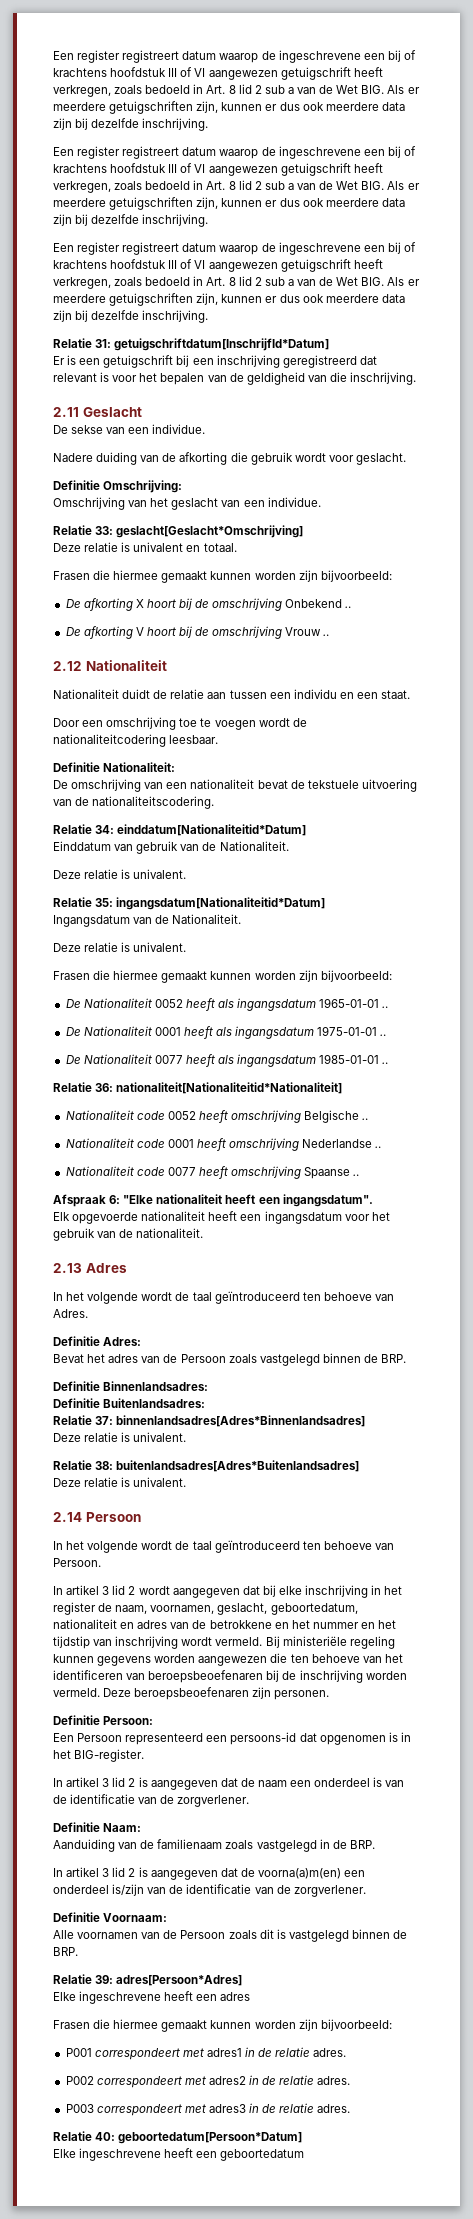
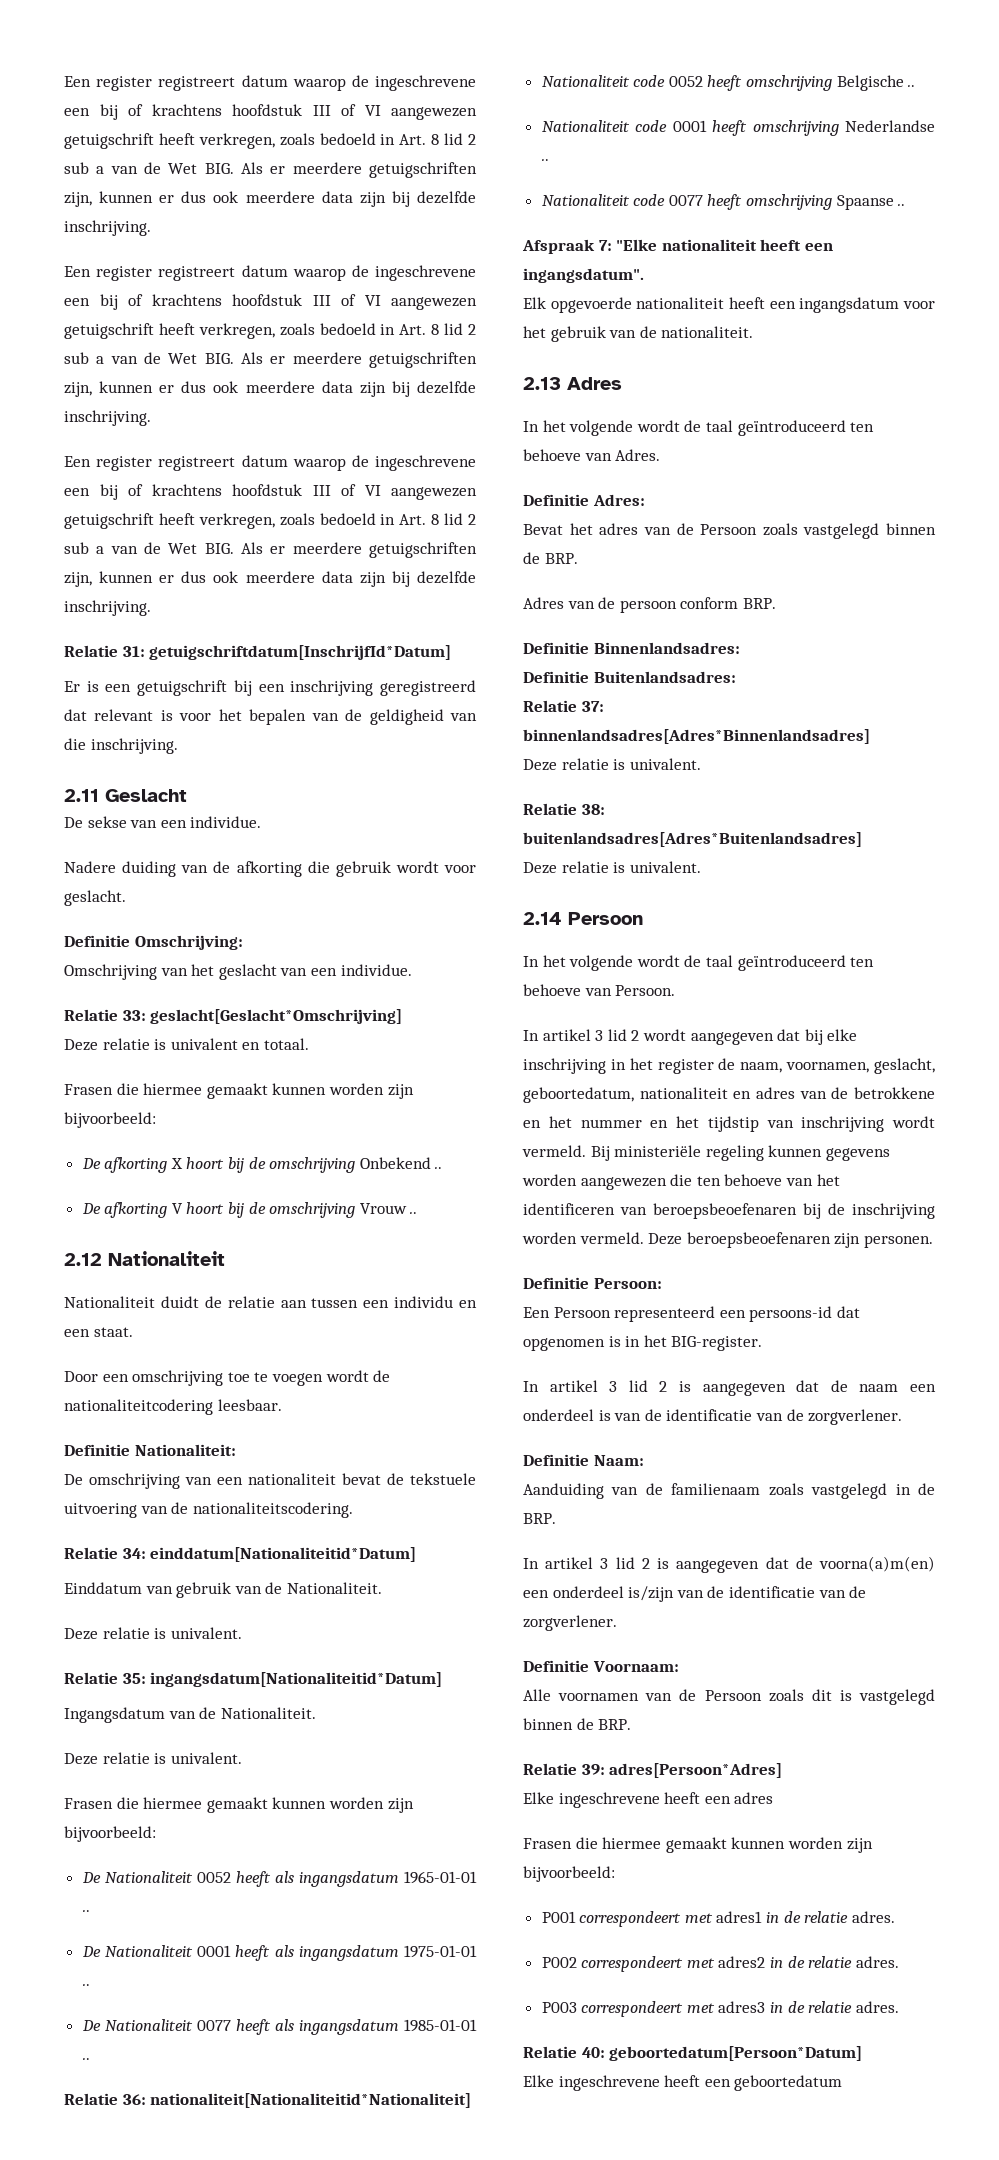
[109,1195,121,1204] 6: -> [598,240,612,251] 7:
(407, 1358) none -> [523,597,776,613] // Adres van de persoon conform BRP.

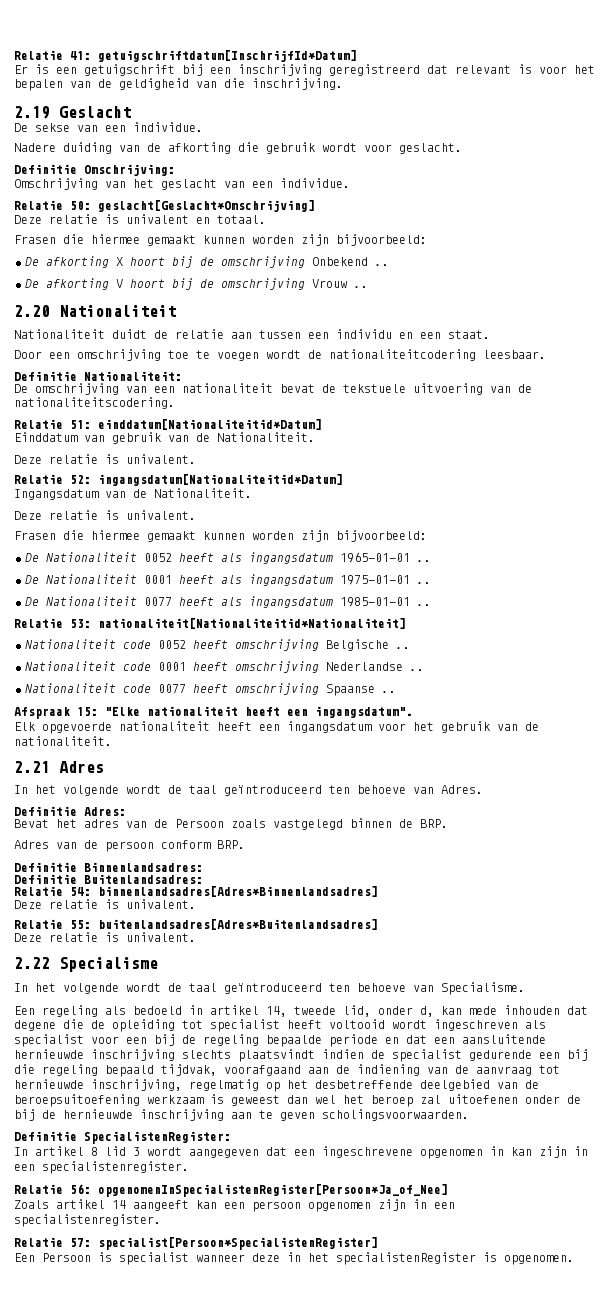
[64,75,476,91] [64,104,477,120] [64,133,477,149] [64,162,477,178] [64,191,476,207] [64,220,151,236] [64,265,476,281] [64,294,477,310] [64,323,477,339] [64,352,477,368] [64,381,476,397] [64,410,151,426] [64,455,476,471] [64,484,477,500] [64,513,477,529] [64,542,477,558] [64,571,476,587] [64,600,151,616] [64,645,145,657] Een register registreert datum waarop de ingeschrevene een bij of krachtens hoofdstuk III of VI aangewezen getuigschrift heeft verkregen, zoals bedoeld in Art. 8 lid 2 sub a van de Wet BIG. Als er meerdere getuigschriften zijn, kunnen er dus ook meerdere data zijn bij dezelfde inschrijving. // Een register registreert datum waarop de ingeschrevene een bij of krachtens hoofdstuk III of VI aangewezen getuigschrift heeft verkregen, zoals bedoeld in Art. 8 lid 2 sub a van de Wet BIG. Als er meerdere getuigschriften zijn, kunnen er dus ook meerdere data zijn bij dezelfde inschrijving. // Een register registreert datum waarop de ingeschrevene een bij of krachtens hoofdstuk III of VI aangewezen getuigschrift heeft verkregen, zoals bedoeld in Art. 8 lid 2 sub a van de Wet BIG. Als er meerdere getuigschriften zijn, kunnen er dus ook meerdere data zijn bij dezelfde inschrijving. // Relatie 31: -> [14,50,91,60] Relatie 41:
[64,789,99,802] 2.11 -> [14,106,50,119] 2.19
[122,1010,146,1021] 33: -> [70,201,91,210] 50:
[64,1253,102,1266] 2.12 -> [14,305,50,317] 2.20
[122,1548,146,1559] 34: -> [70,420,91,429] 51:
[122,1673,146,1684] 35: -> [70,475,91,484] 52:
[122,2094,146,2105] 36: -> [70,619,91,628] 53:
[598,240,612,251] 7: -> [77,707,98,716] 15:
[523,377,561,390] 2.13 -> [14,761,50,773] 2.21
[581,701,604,712] 37: -> [70,887,91,896] 54:
[581,804,605,815] 38: -> [70,920,91,929] 55:
[523,912,643,925] 2.14 Persoon -> [14,957,158,972] 2.22 Specialisme
[615,985,676,996] [523,1029,858,1045] [523,1058,935,1074] [523,1087,935,1103] [523,1116,935,1132] [522,1145,890,1161] [522,1174,840,1190] [523,1203,935,1219] [522,1232,933,1248] [523,1277,662,1289] [523,1306,860,1322] [523,1335,763,1351] [523,1380,936,1396] [523,1409,903,1425] [523,1454,644,1466] [523,1483,935,1499] [523,1513,556,1524] [523,1556,935,1573] [523,1586,867,1602] [523,1615,617,1631] [523,1660,679,1672] [523,1689,935,1705] [523,1718,632,1730] [523,1763,783,1778] [523,1792,774,1808] [523,1837,873,1853] [523,1866,615,1882] [541,1911,895,1927] [541,1956,899,1972] [541,2001,899,2017] [523,2046,863,2061] [523,2075,843,2091] Persoon. // In artikel 3 lid 2 wordt aangegeven dat bij elke inschrijving in het register de naam, voornamen, geslacht, geboortedatum, nationaliteit en adres van de betrokkene en het nummer en het tijdstip van inschrijving wordt vermeld. Bij ministeriële regeling kunnen gegevens worden aangewezen die ten behoeve van het identificeren van beroepsbeoefenaren bij de inschrijving worden vermeld. Deze beroepsbeoefenaren zijn personen. // Definitie Persoon: // Een Persoon representeerd een persoons-id dat opgenomen is in het BIG-register. // In artikel 3 lid 2 is aangegeven dat de naam een onderdeel is van de identificatie van de zorgverlener. // Definitie Naam: // Aanduiding van de familienaam zoals vastgelegd in de BRP. // In artikel 3 lid 2 is aangegeven dat de voorna(a)m(en) een onderdeel is/zijn van de identificatie van de zorgverlener. // Definitie Voornaam: // Alle voornamen van de Persoon zoals dit is vastgelegd binnen de BRP. // Relatie 39: adres[Persoon*Adres] // Elke ingeschrevene heeft een adres // Frasen die hiermee gemaakt kunnen worden zijn bijvoorbeeld: // P001 correspondeert met adres1 in de relatie adres. // P002 correspondeert met adres2 in de relatie adres. // P003 correspondeert met adres3 in de relatie adres. // Relatie 40: geboortedatum[Persoon*Datum] // Elke ingeschrevene heeft een geboortedatum -> [441,982,525,995] [14,1005,588,1017] [14,1019,546,1032] [14,1034,546,1047] [14,1049,588,1062] [14,1064,560,1077] [14,1079,539,1092] [14,1094,581,1107] [14,1109,469,1121] [14,1131,231,1144] [14,1146,588,1159] [14,1161,189,1174] [14,1184,448,1197] [14,1199,455,1212] [14,1214,161,1227] [14,1237,378,1250] [14,1252,574,1265] Specialisme. // Een regeling als bedoeld in artikel 14, tweede lid, onder d, kan mede inhouden dat degene die de opleiding tot specialist heeft voltooid wordt ingeschreven als specialist voor een bij de regeling bepaalde periode en dat een aansluitende hernieuwde inschrijving slechts plaatsvindt indien de specialist gedurende een bij die regeling bepaald tijdvak, voorafgaand aan de indiening van de aanvraag tot hernieuwde inschrijving, regelmatig op het desbetreffende deelgebied van de beroepsuitoefening werkzaam is geweest dan wel het beroep zal uitoefenen onder de bij de hernieuwde inschrijving aan te geven scholingsvoorwaarden. // Definitie SpecialistenRegister: // In artikel 8 lid 3 wordt aangegeven dat een ingeschrevene opgenomen in kan zijn in een specialistenregister. // Relatie 56: opgenomenInSpecialistenRegister[Persoon*Ja_of_Nee] // Zoals artikel 14 aangeeft kan een persoon opgenomen zijn in een specialistenregister. // Relatie 57: specialist[Persoon*SpecialistenRegister] // Een Persoon is specialist wanneer deze in het specialistenRegister is opgenomen.

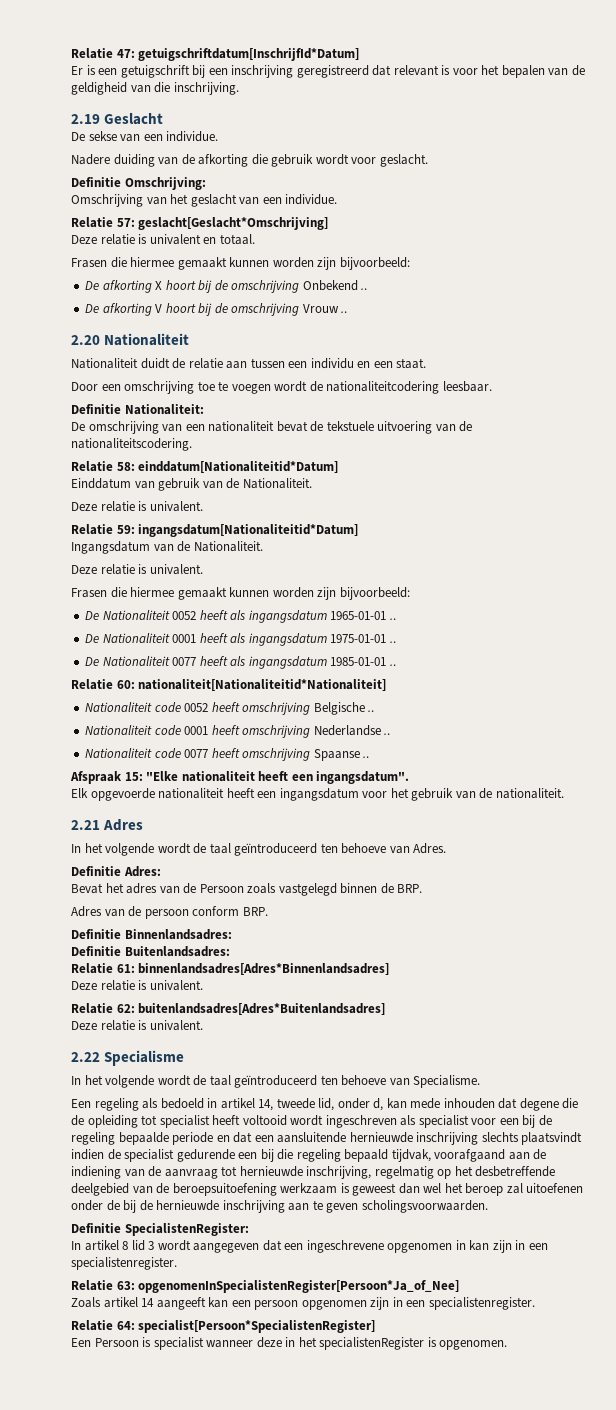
[14,50,91,60] Relatie 41: -> [71,48,135,59] Relatie 47:
[70,201,91,210] 50: -> [116,218,135,227] 57:
[70,420,91,429] 51: -> [116,462,135,471] 58:
[70,475,91,484] 52: -> [116,525,135,534] 59:
[70,619,91,628] 53: -> [116,680,135,689] 60:
[70,887,91,896] 54: -> [116,964,135,973] 61:
[70,920,91,929] 55: -> [116,1004,135,1013] 62:
[70,1184,91,1194] 56: -> [116,1281,135,1290] 63:
[70,1238,91,1247] 57: -> [116,1321,135,1330] 64:

